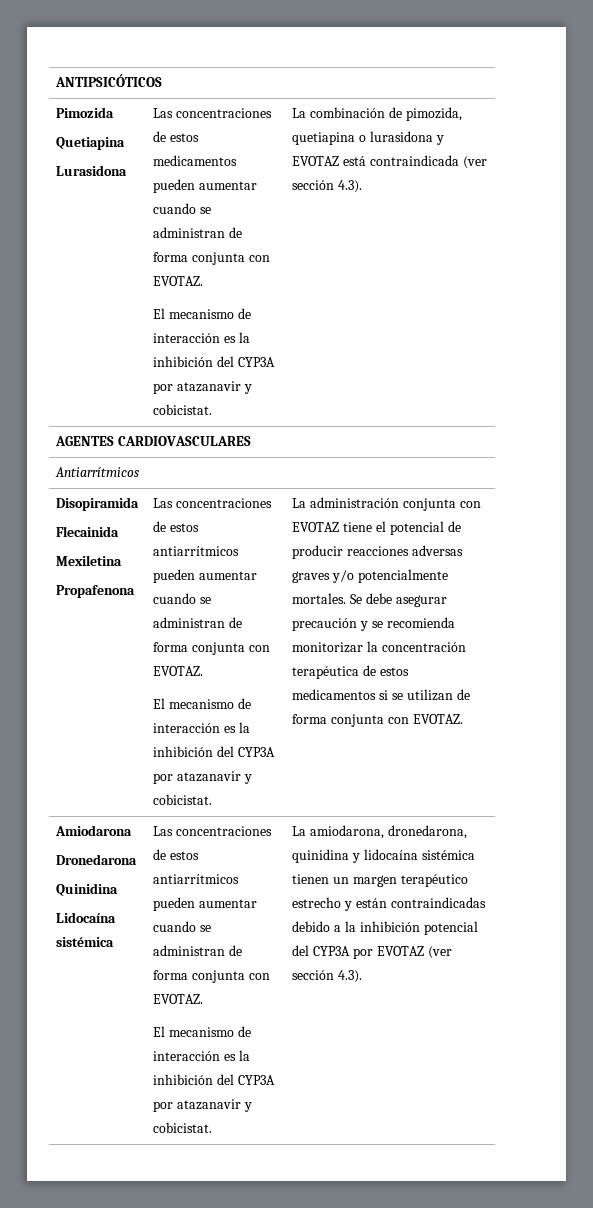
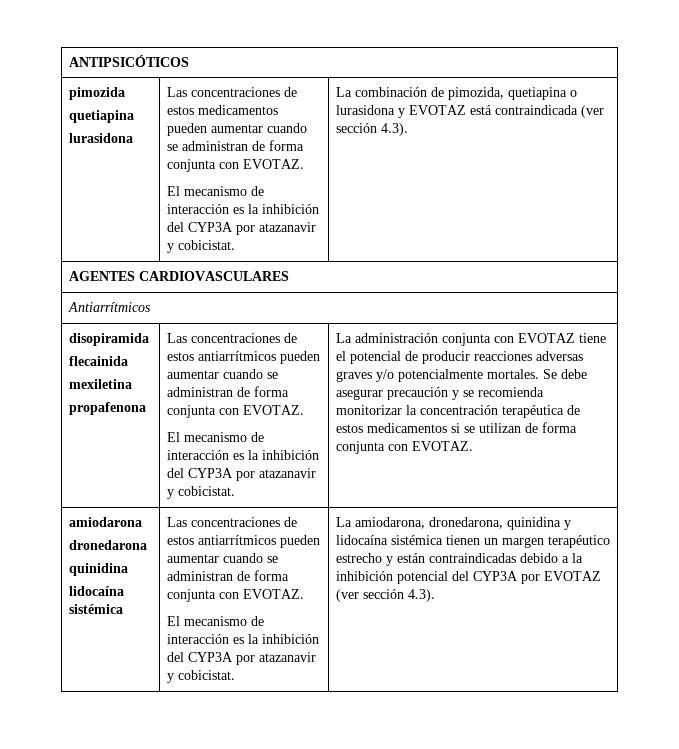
[56,107,115,118] [56,137,126,150] [56,165,128,176] Pimozida // Quetiapina // Lurasidona -> [68,87,125,100] [68,110,134,123] [68,133,133,143] pimozida // quetiapina // lurasidona
[56,497,140,511] [56,526,120,537] [56,555,123,566] [56,585,136,598] Disopiramida // Flecainida // Mexiletina // Propafenona -> [68,333,149,346] [68,356,128,366] [68,379,132,389] [68,402,146,415] disopiramida // flecainida // mexiletina // propafenona
[55,825,133,836] [56,854,138,865] [56,883,119,896] [56,912,117,923] Amiodarona // Dronedarona // Quinidina // Lidocaína -> [68,517,142,527] [68,540,147,550] [68,563,128,576] [68,586,124,596] amiodarona // dronedarona // quinidina // lidocaína

